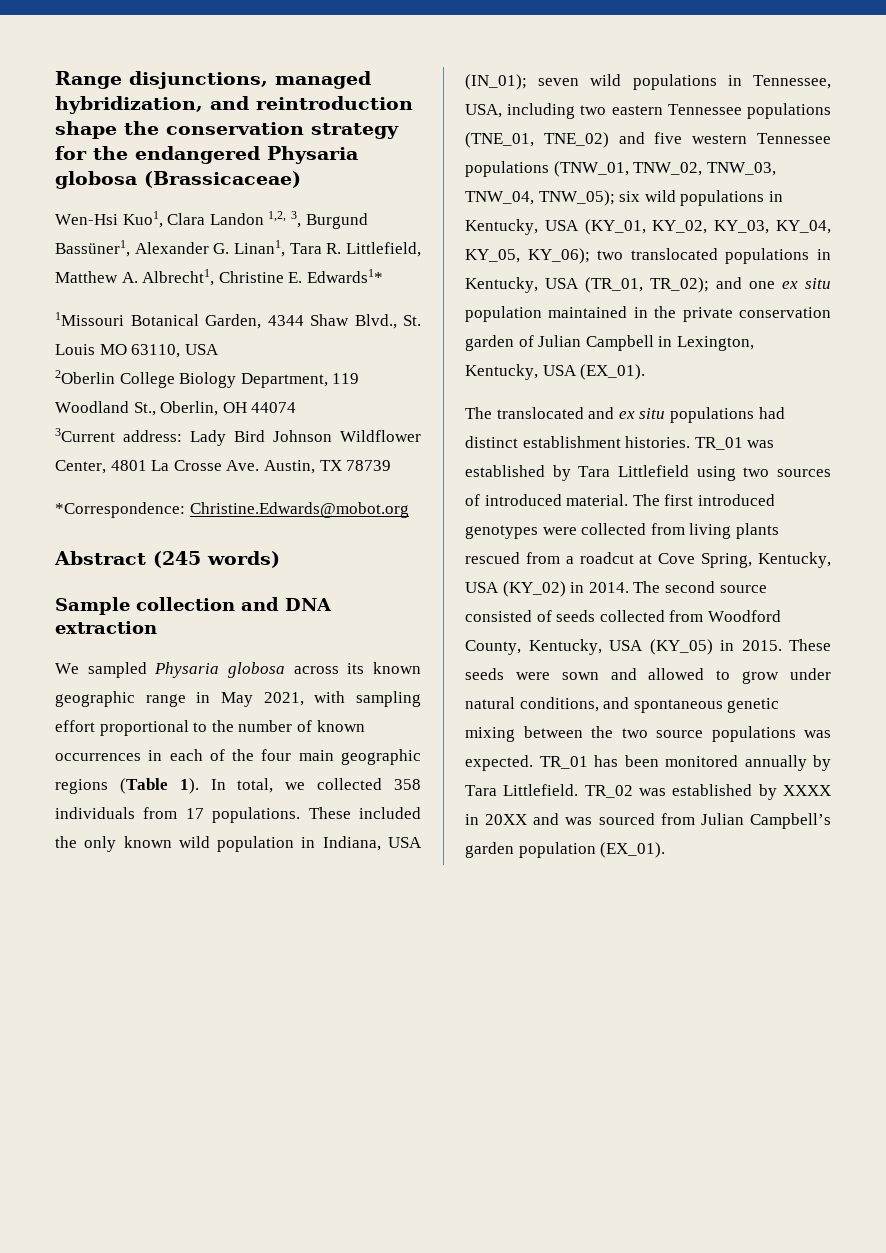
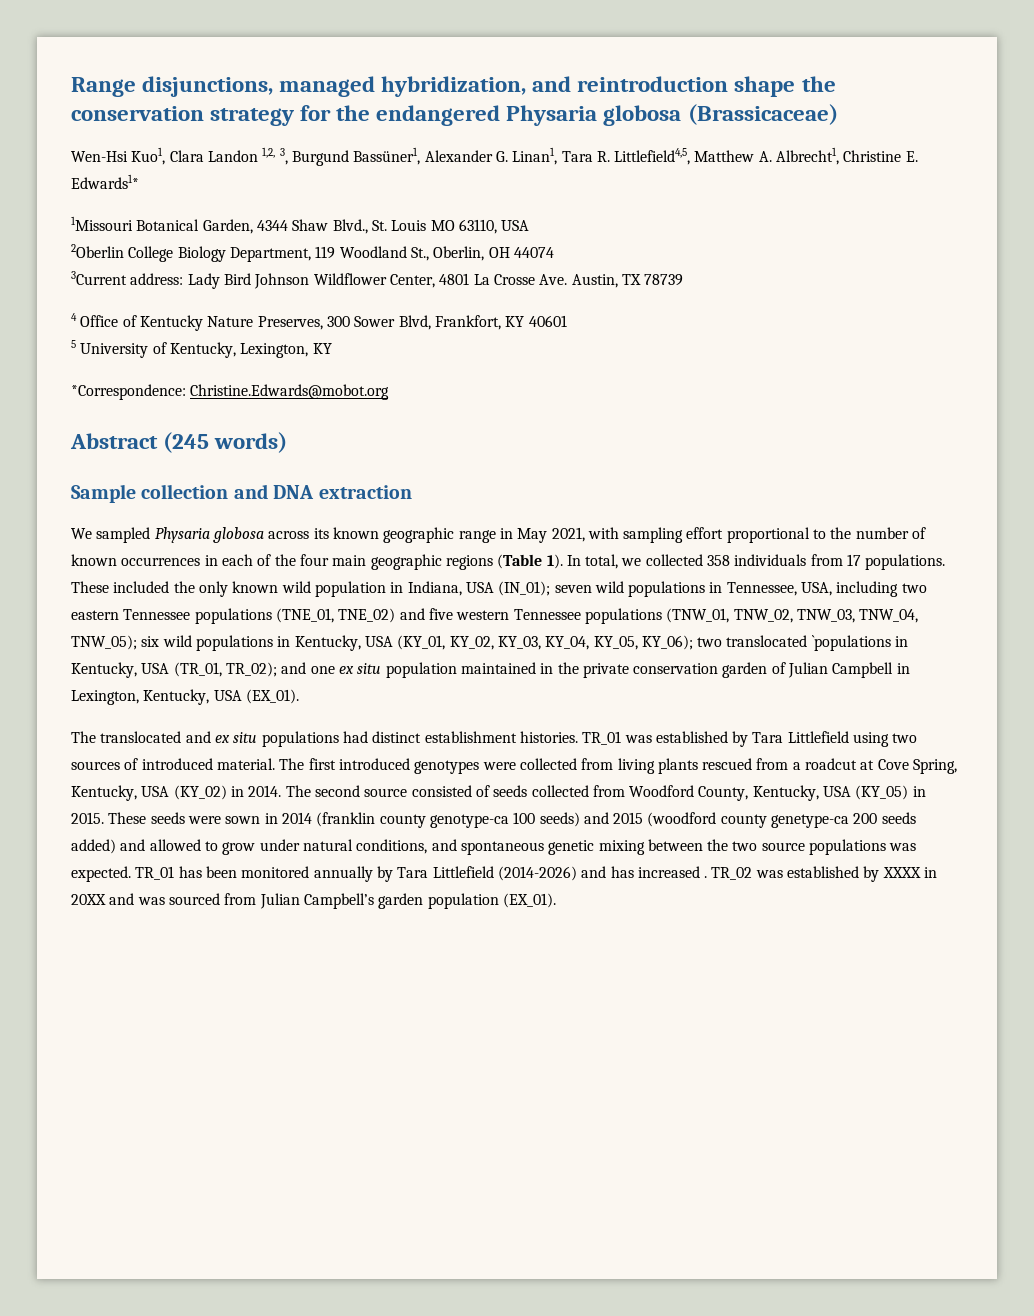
[346,242,421,257] Littlefield, -> [614,148,691,165] Littlefield4,5,
(392, 465) none -> [71,313,567,331] [71,340,332,358] // 4 Office of Kentucky Nature Preserves, 300 Sower Blvd, Frankfort, KY 40601 // 5 University of Kentucky, Lexington, KY
[725,248,810,264] populations -> [811,635,891,651] `populations
(599, 676) none -> [264,812,916,828] [71,839,116,854] in 2014 (franklin county genotype-ca 100 seeds) and 2015 (woodford county genetype-ca 200 seeds added)
[503,784,579,796] Littlefield. -> [432,866,708,881] Littlefield (2014-2026) and has increased .

